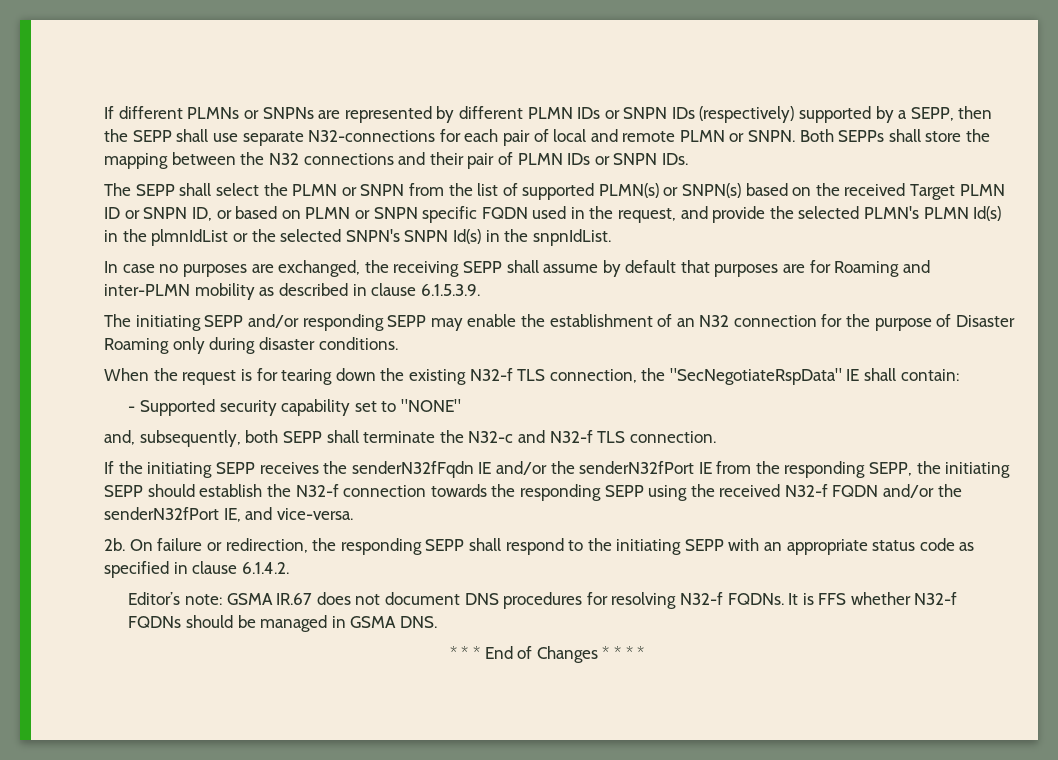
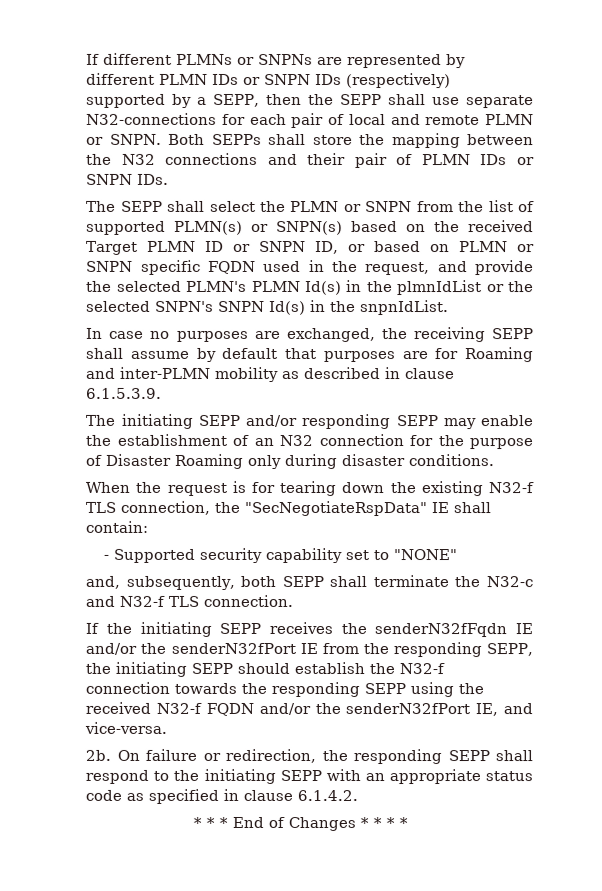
[128,592,958,609] [128,615,437,632] // Editor’s note: GSMA IR.67 does not document DNS procedures for resolving N32-f FQDNs. It is FFS whether N32-f FQDNs should be managed in GSMA DNS. -> (359, 795) none

